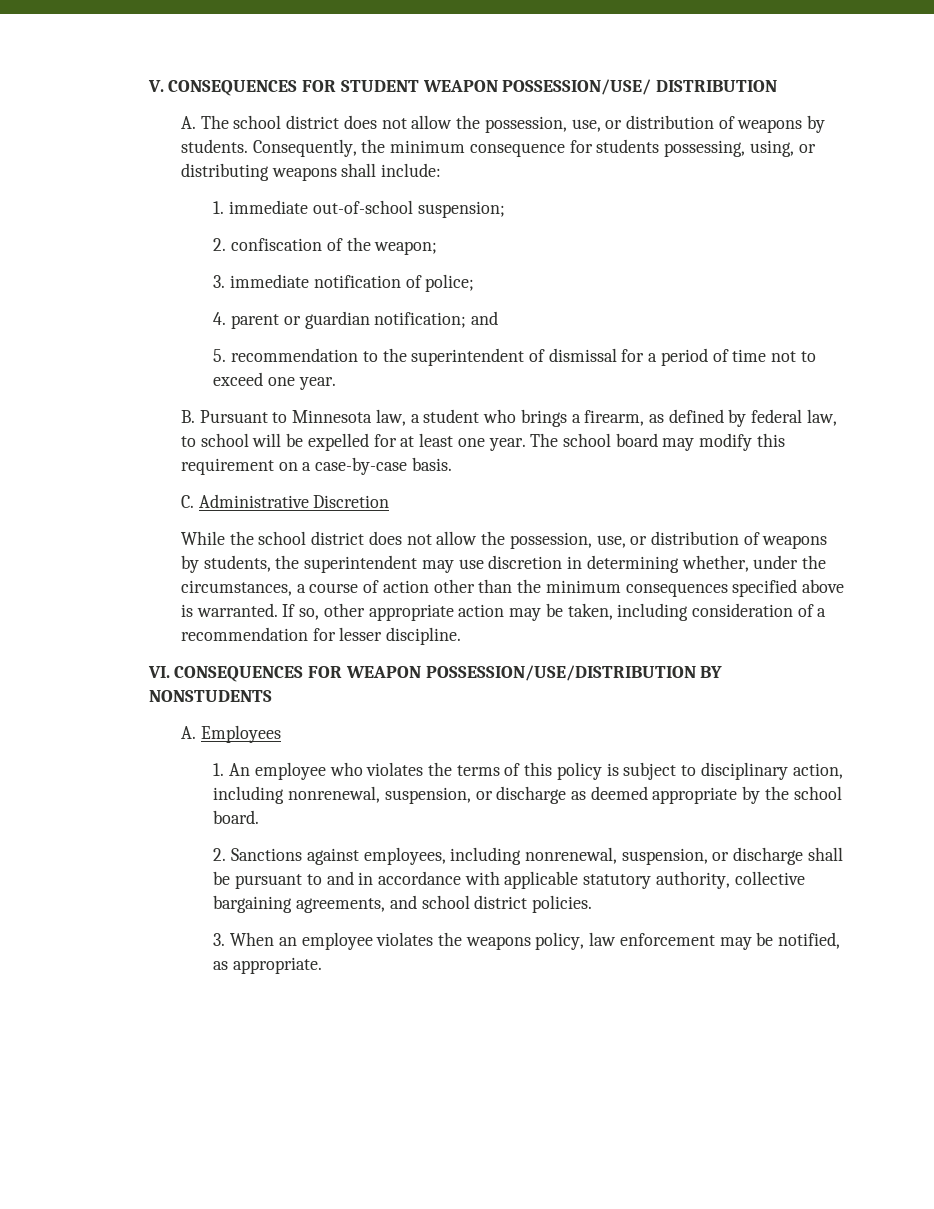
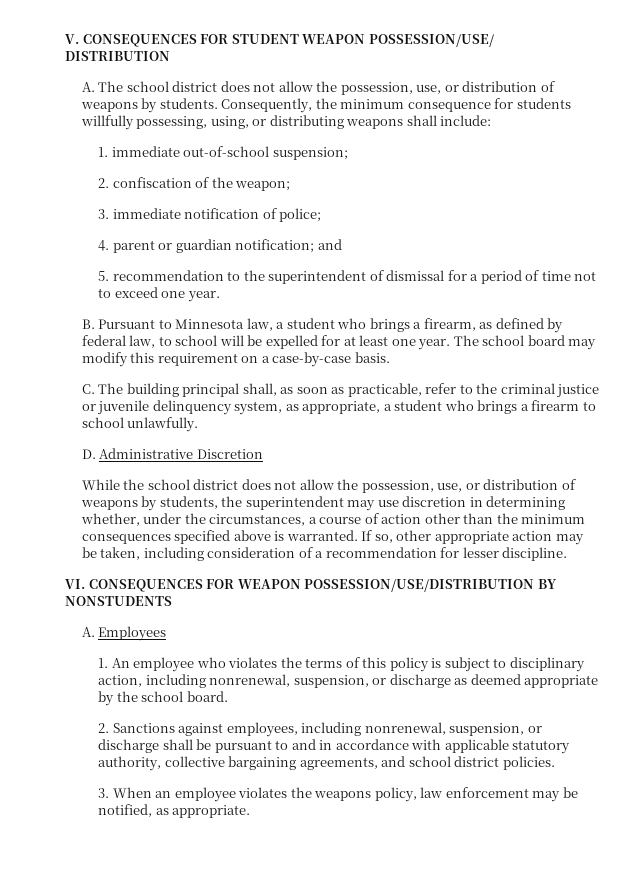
(660, 146) none -> [80,115,134,130] willfully
(195, 501) none -> [98,383,600,398] [81,400,596,415] [81,417,199,432] [81,449,96,459] The building principal shall, as soon as practicable, refer to the criminal justice or juvenile delinquency system, as appropriate, a student who brings a firearm to school unlawfully. // D.

